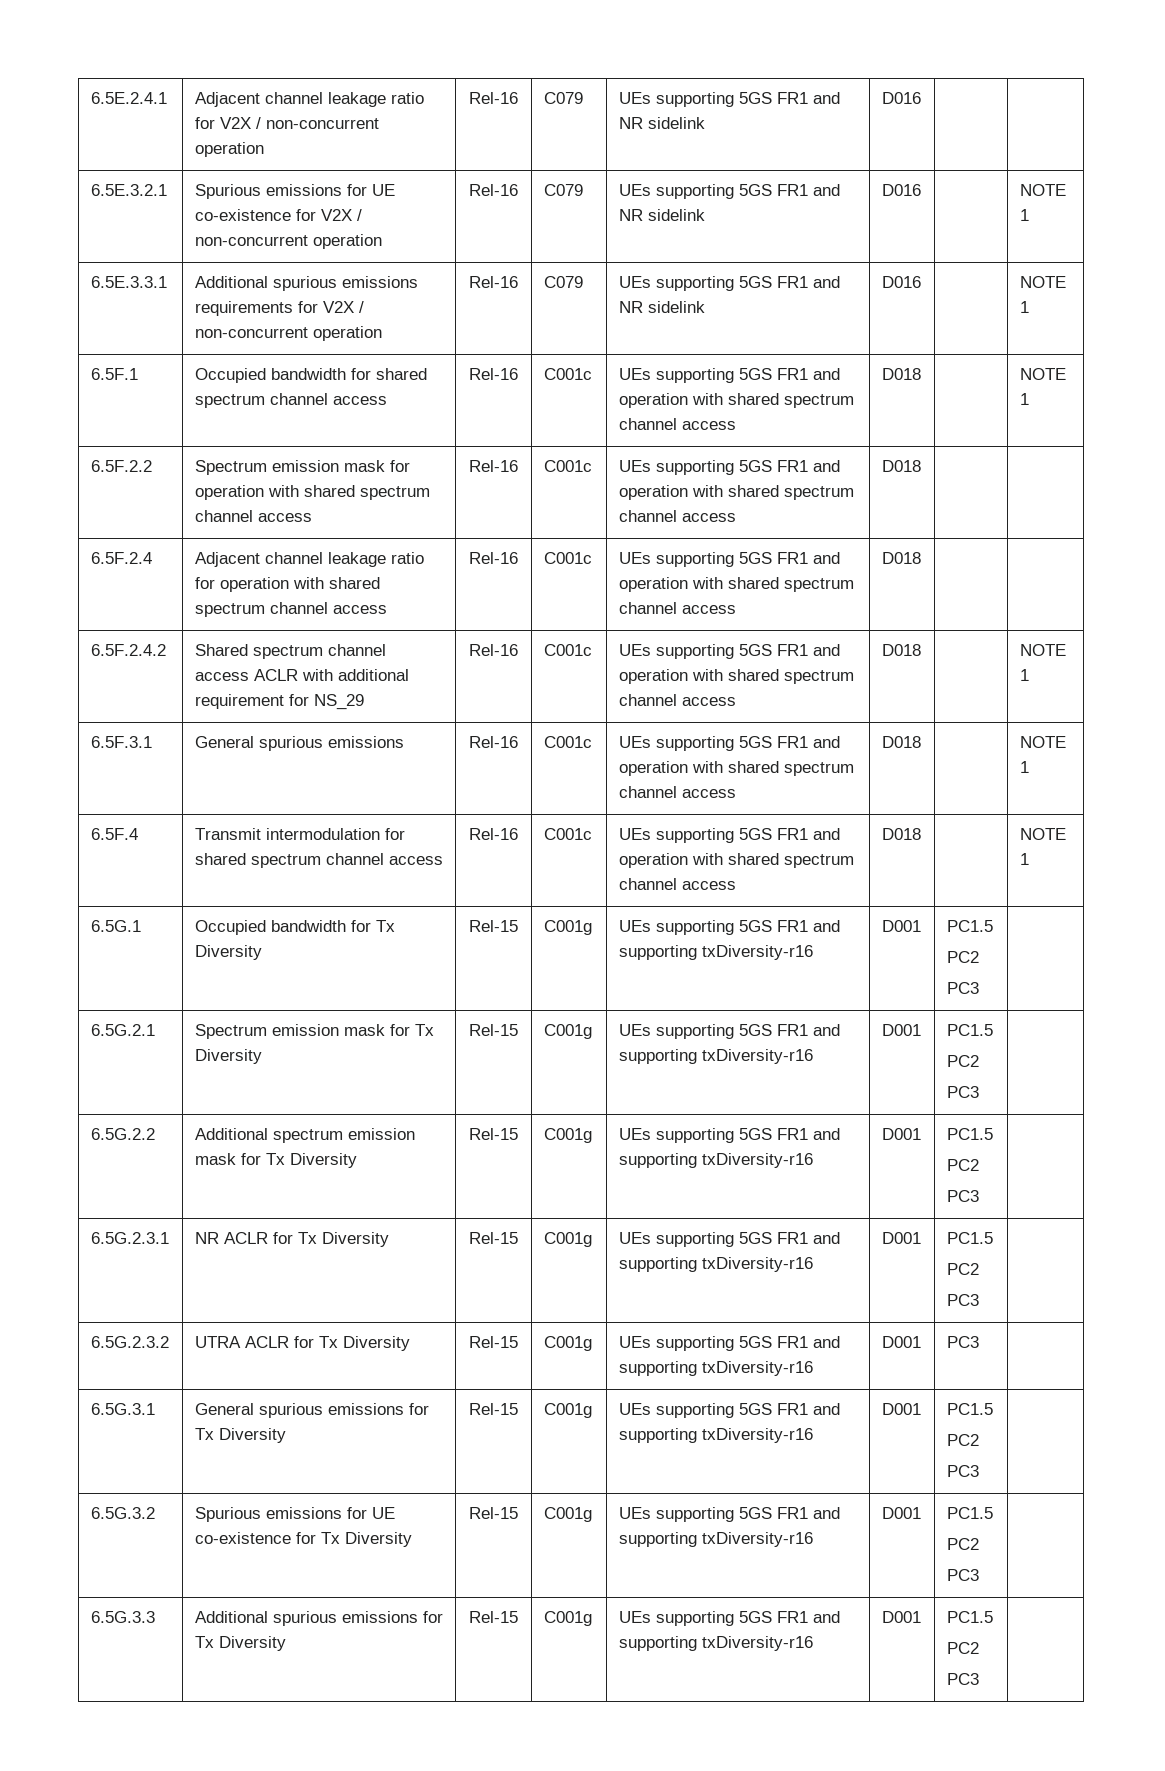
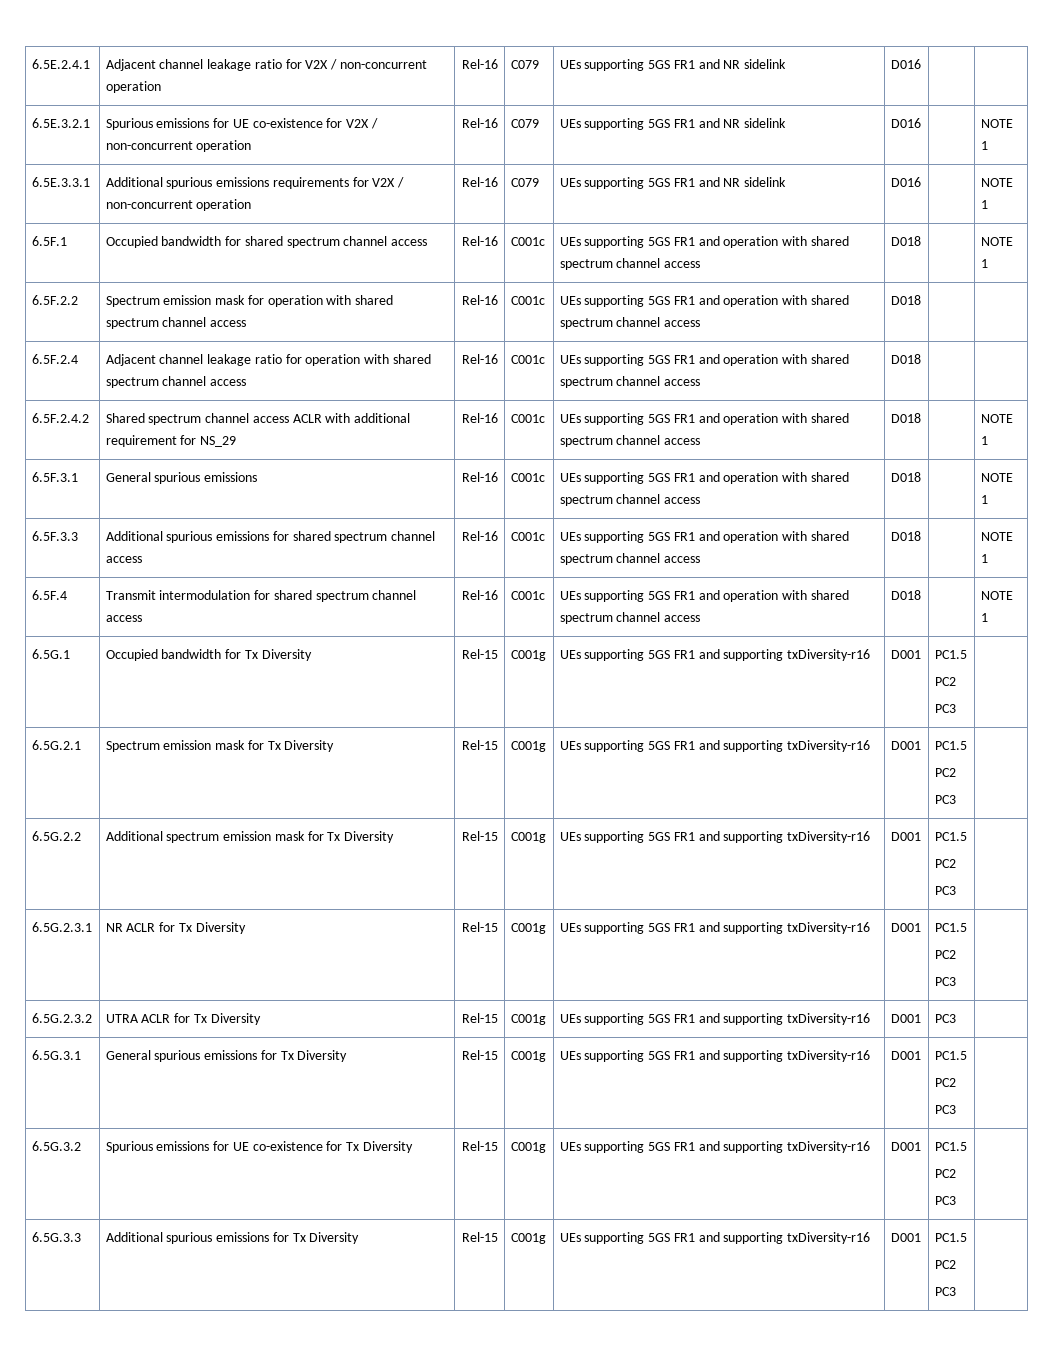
(1029, 767) none -> [31,531,78,541] [105,531,436,543] [105,556,142,563] [461,531,498,541] [510,532,545,541] [559,531,850,543] [559,553,701,565] [890,531,921,541] [980,532,1013,541] [980,554,988,563] // 6.5F.3.3 | Additional spurious emissions for shared spectrum channel access | Rel-16 | C001c | UEs supporting 5GS FR1 and operation with shared spectrum channel access | D018 | | NOTE 1

